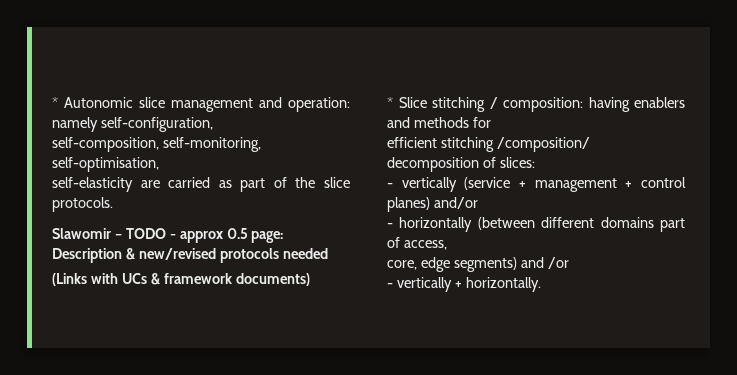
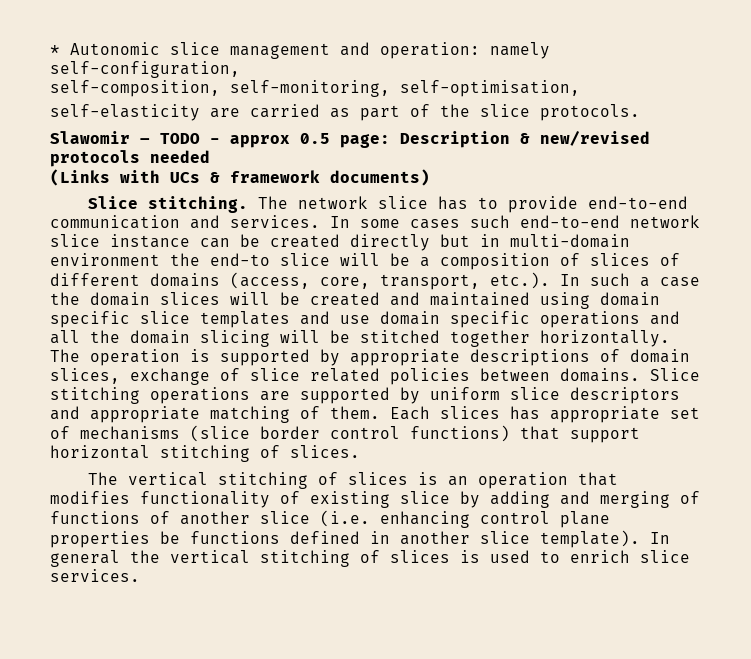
[387,97,685,112] [387,117,491,128] [387,137,590,152] [387,157,535,172] [387,177,686,192] [387,197,478,212] [387,217,685,232] [387,237,447,250] [387,257,569,272] [387,277,541,292] * Slice stitching / composition: having enablers and methods for // efficient stitching /composition/ decomposition of slices: // - vertically (service + management + control planes) and/or // - horizontally (between different domains part of access, // core, edge segments) and /or // - vertically + horizontally. -> [87,196,688,213] [50,215,700,229] [50,234,630,251] [50,253,680,270] [50,272,700,290] [50,292,660,309] [50,311,680,328] [50,330,670,347] [50,349,690,366] [50,368,700,385] [50,387,680,404] [50,406,700,423] [50,425,640,443] [50,445,360,462] [87,472,618,489] [50,491,700,508] [50,510,610,528] [50,530,670,548] [50,550,690,567] [50,569,140,582] Slice stitching. The network slice has to provide end-to-end communication and services. In some cases such end-to-end network slice instance can be created directly but in multi-domain environment the end-to slice will be a composition of slices of different domains (access, core, transport, etc.). In such a case the domain slices will be created and maintained using domain specific slice templates and use domain specific operations and all the domain slicing will be stitched together horizontally. The operation is supported by appropriate descriptions of domain slices, exchange of slice related policies between domains. Slice stitching operations are supported by uniform slice descriptors and appropriate matching of them. Each slices has appropriate set of mechanisms (slice border control functions) that support horizontal stitching of slices. // The vertical stitching of slices is an operation that modifies functionality of existing slice by adding and merging of functions of another slice (i.e. enhancing control plane properties be functions defined in another slice template). In general the vertical stitching of slices is used to enrich slice services.

